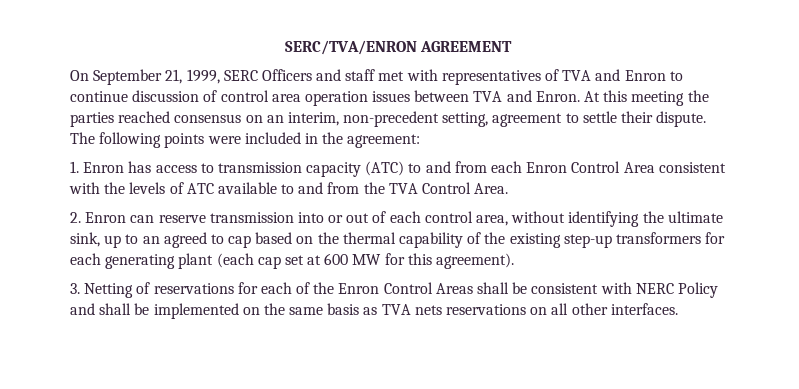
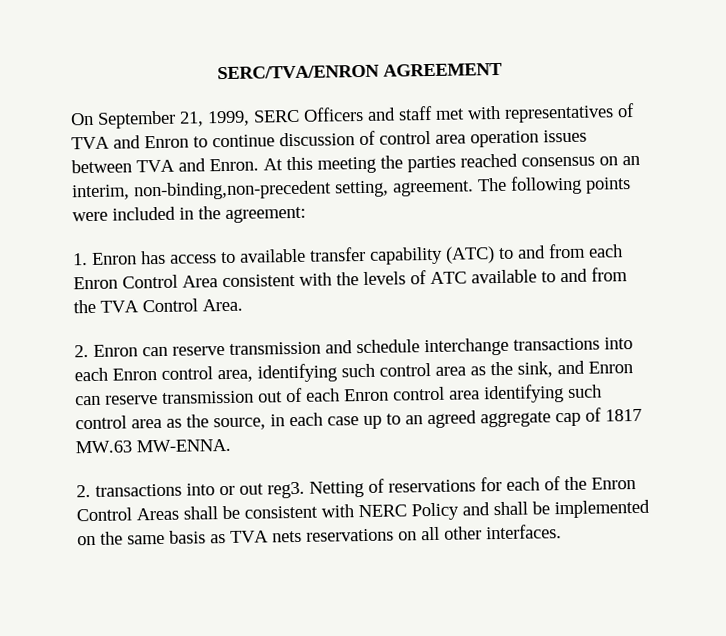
[343,111,707,127] non-precedent setting, agreement to settle their dispute. -> [134,180,474,201] non-binding,non-precedent setting, agreement.
[217,162,362,177] transmission capacity -> [239,246,443,265] available transfer capability
[297,211,723,227] [70,232,726,248] [70,253,515,269] [70,283,80,294] into or out of each control area, without identifying the ultimate sink, up to an agreed to cap based on the thermal capability of the existing step-up transformers for each generating plant (each cap set at 600 MW for this agreement). // 3. -> [325,337,633,357] [74,360,633,383] [75,384,602,406] [75,407,642,431] [75,438,231,454] [76,481,305,499] and schedule interchange transactions into each Enron control area, identifying such control area as the sink, and Enron can reserve transmission out of each Enron control area identifying such control area as the source, in each case up to an agreed aggregate cap of 1817 MW.63 MW-ENNA. // 2. transactions into or out reg3.

